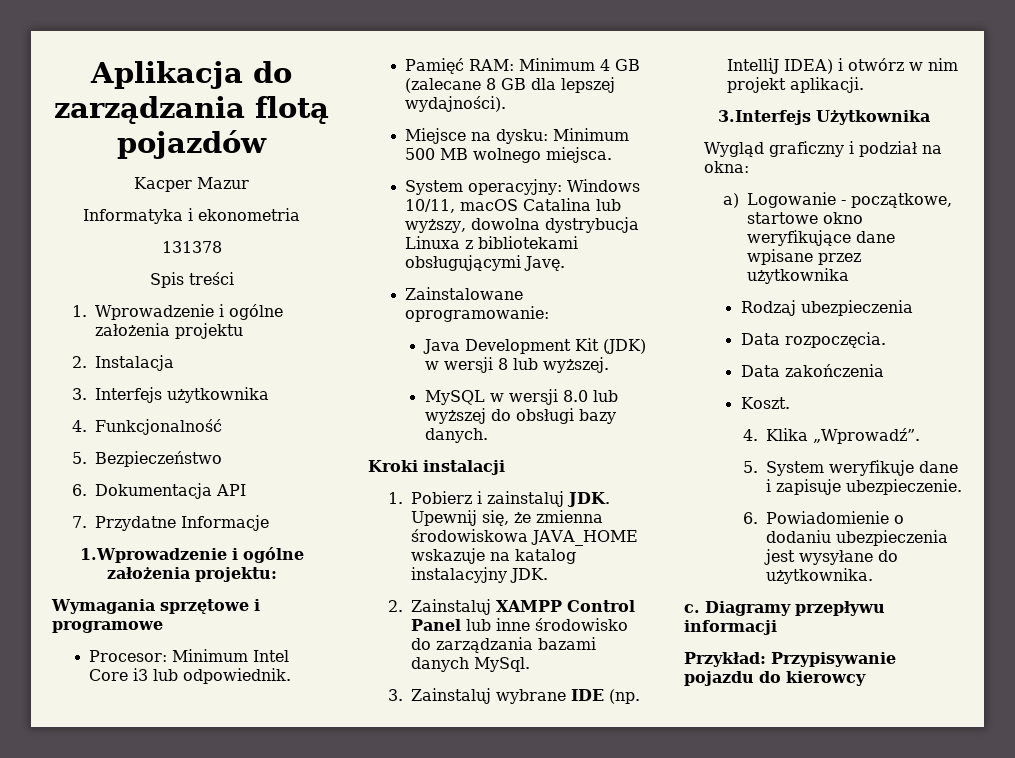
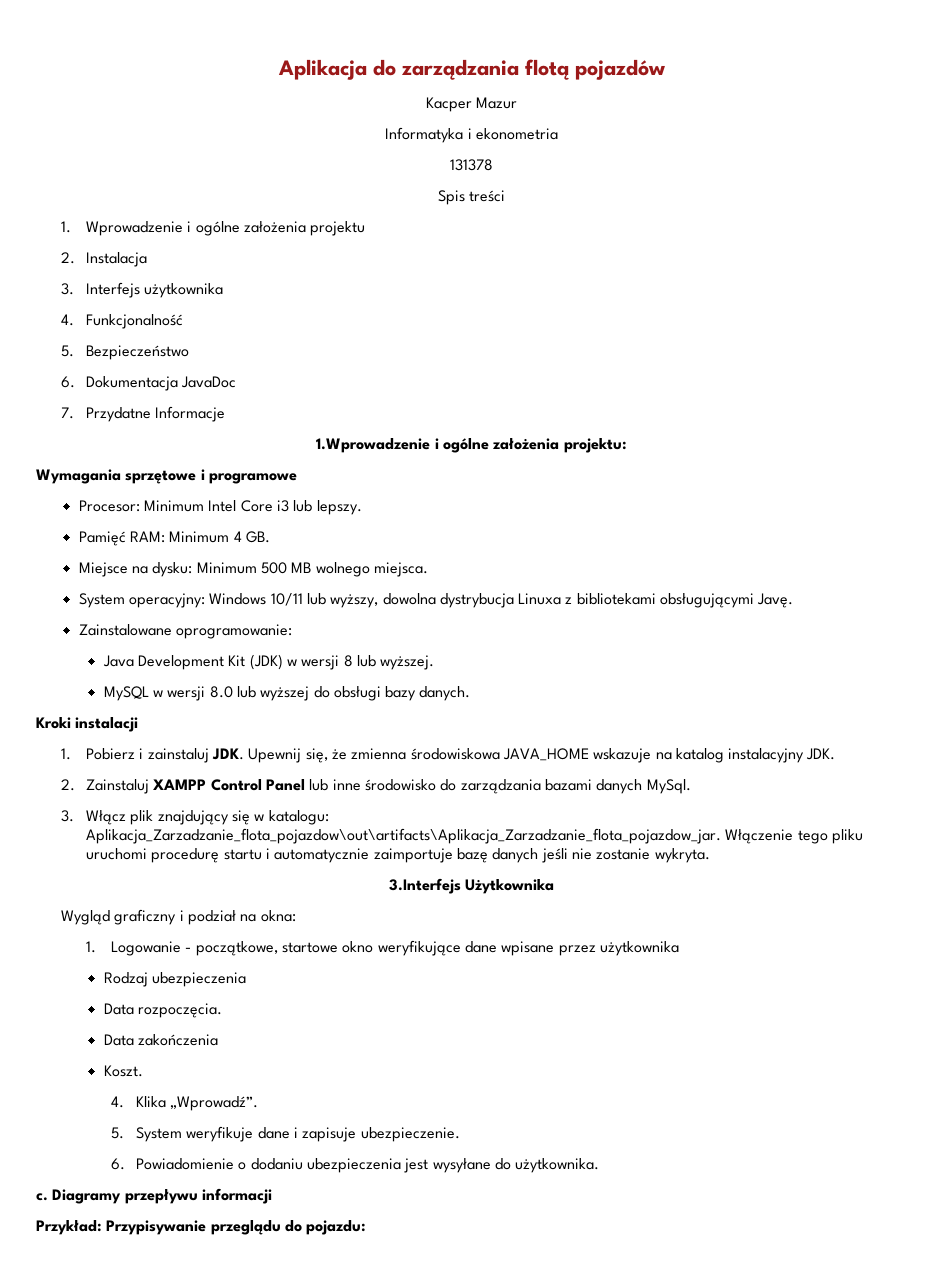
[215,484,246,496] API -> [181,376,237,388] JavaDoc
[183,668,292,684] odpowiednik. -> [316,500,362,515] lepszy.
[615,59,641,71] [405,77,616,93] [405,96,507,112] GB (zalecane 8 GB dla lepszej wydajności). -> [245,531,270,543] GB.
[405,198,592,213] 10/11, macOS Catalina -> [270,593,303,606] 10/11
[410,688,640,704] [726,58,958,74] [726,77,864,93] Zainstaluj wybrane IDE (np. IntelliJ IDEA) i otwórz w nim projekt aplikacji. -> [85,810,329,825] [85,828,863,844] [85,848,710,863] Włącz plik znajdujący się w katalogu: Aplikacja_Zarzadzanie_flota_pojazdow\out\artifacts\Aplikacja_Zarzadzanie_flota_pojazdow_jar. Włączenie tego pliku uruchomi procedurę startu i automatycznie zaimportuje bazę danych jeśli nie zostanie wykryta.
[723,193,740,208] a) -> [85,941,96,953] 1.
[684,671,866,686] pojazdu do kierowcy -> [210,1220,367,1235] przeglądu do pojazdu:

